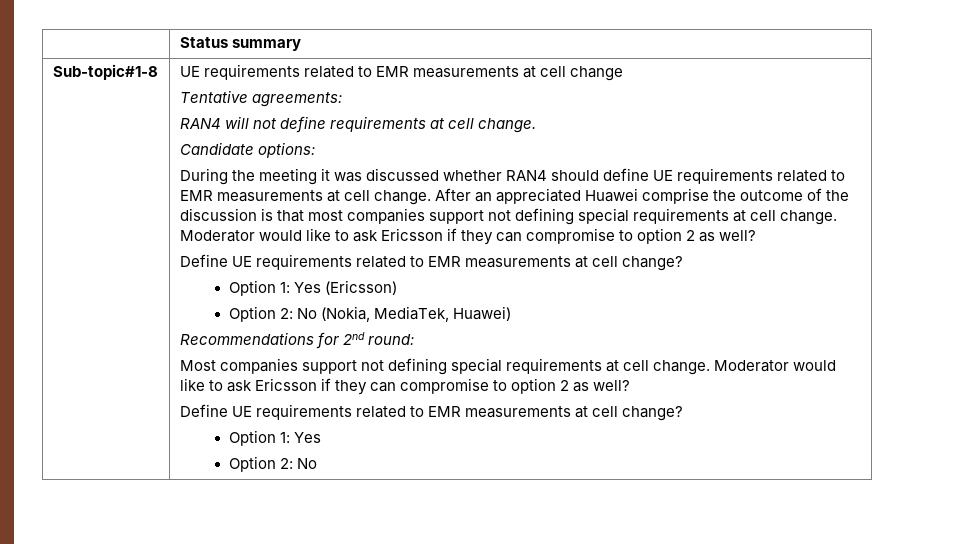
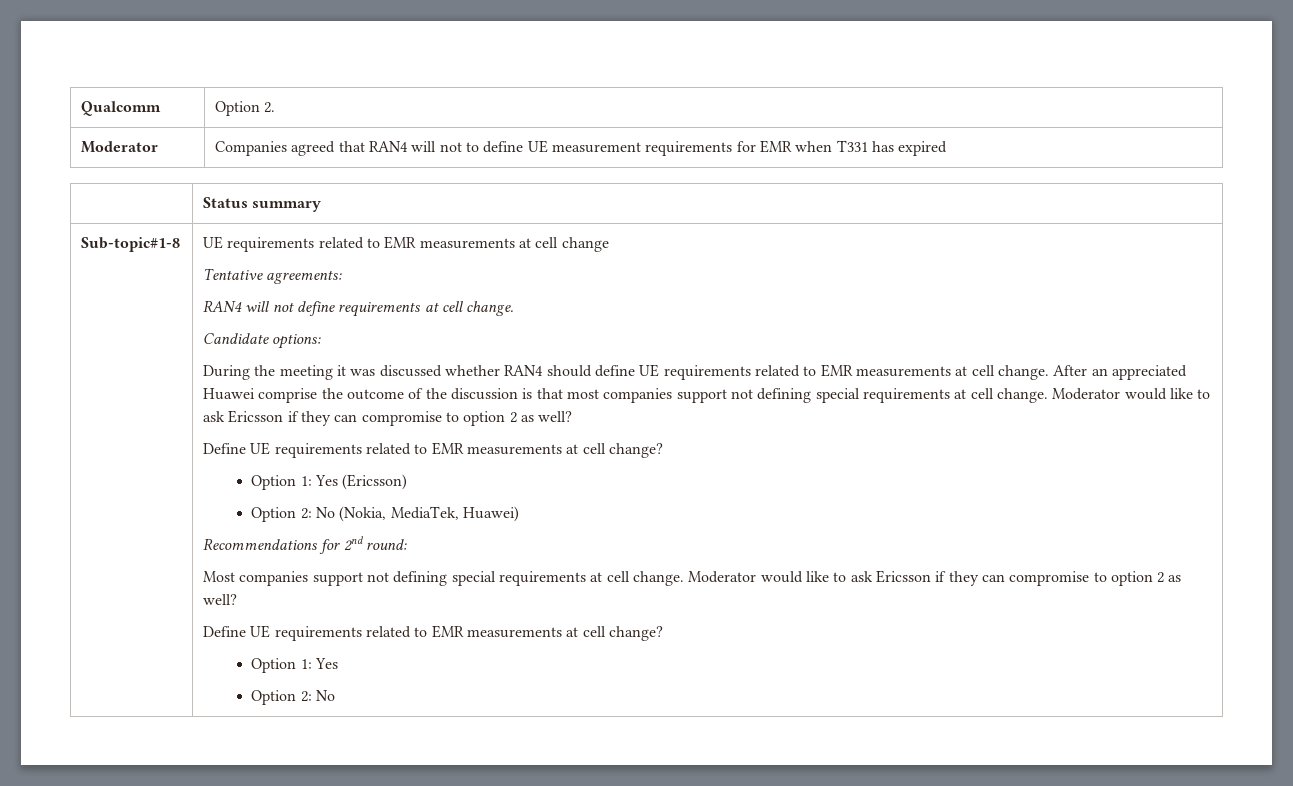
(179, 42) none -> [81,101,162,116] [215,101,276,116] [81,141,159,153] [215,140,948,156] Qualcomm | Option 2. // Moderator | Companies agreed that RAN4 will not to define UE measurement requirements for EMR when T331 has expired //

